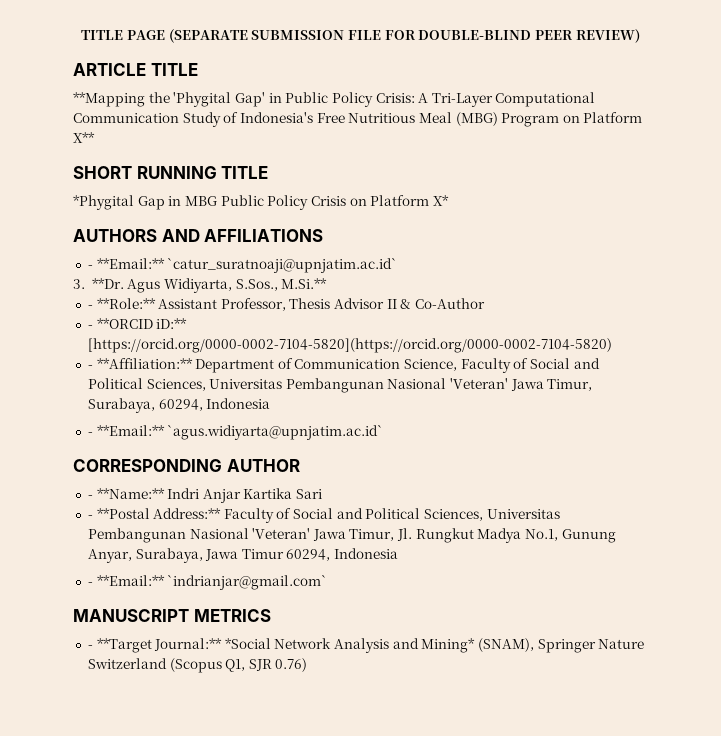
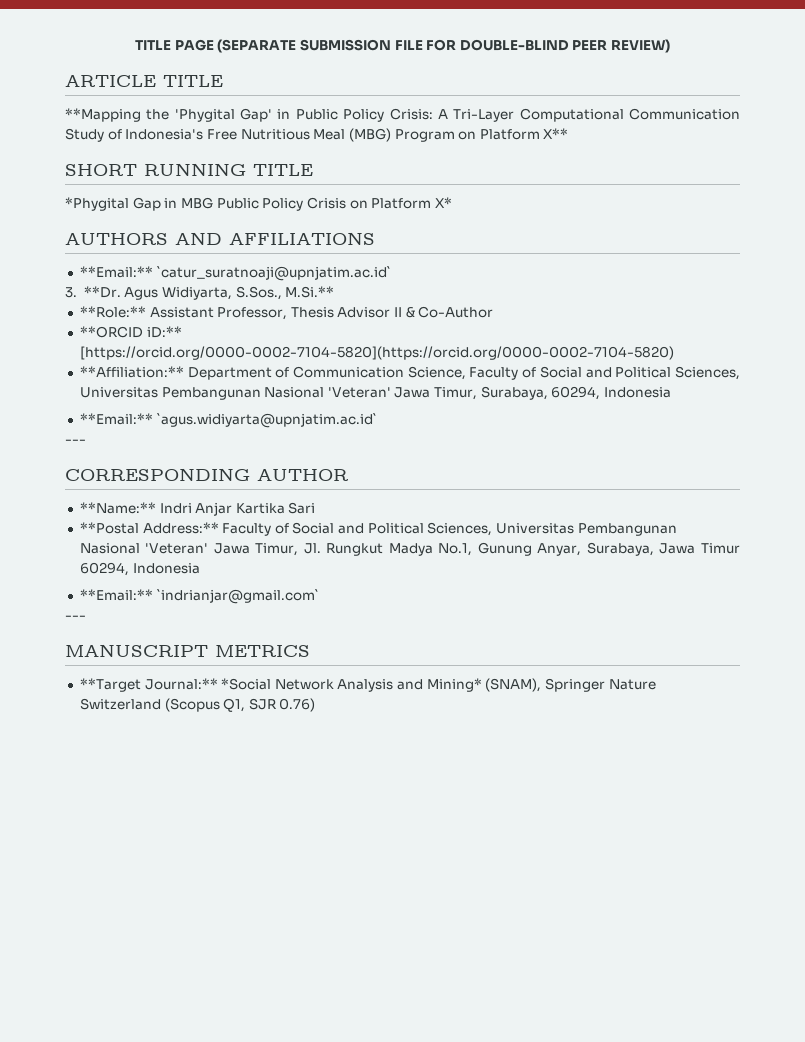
[87,265,93,269] - -> (375, 238) none
[87,305,93,309] - -> (335, 292) none
[87,325,93,329] - -> (494, 312) none
[87,365,93,369] - -> (674, 353) none
[87,432,93,436] - -> (672, 392) none
(384, 432) none -> [65,439,86,444] // ---
[87,495,93,499] - -> (349, 475) none
[87,515,93,519] - -> (316, 508) none
[87,582,93,586] - -> (200, 568) none
(328, 582) none -> [65,615,86,620] // ---
[87,645,93,649] - -> (310, 651) none

